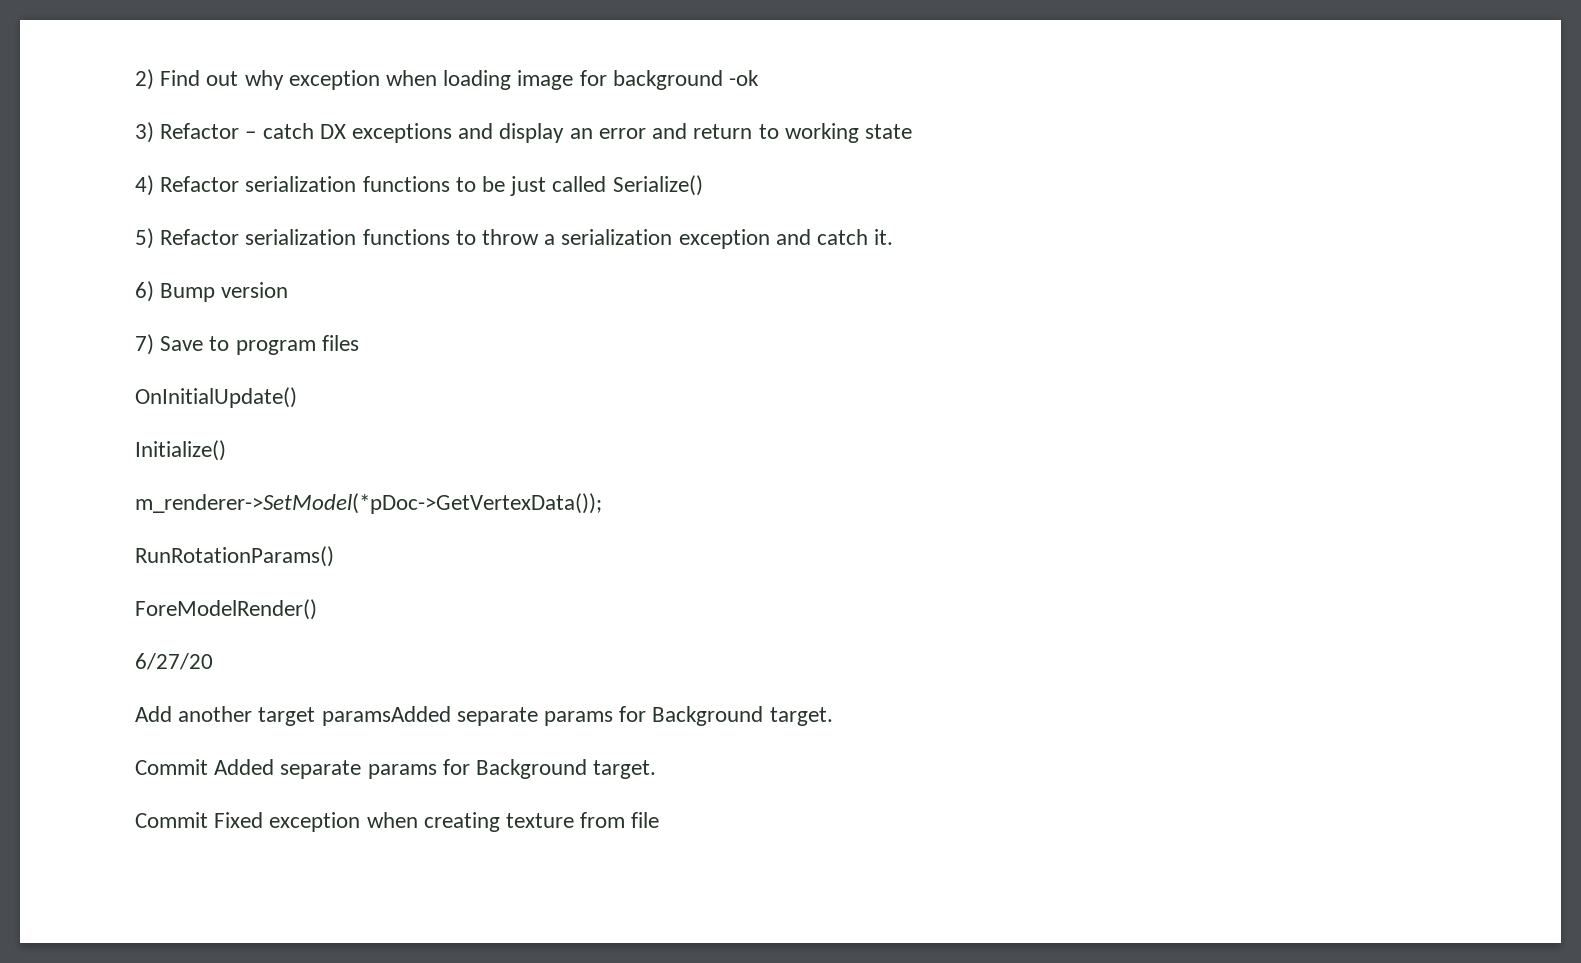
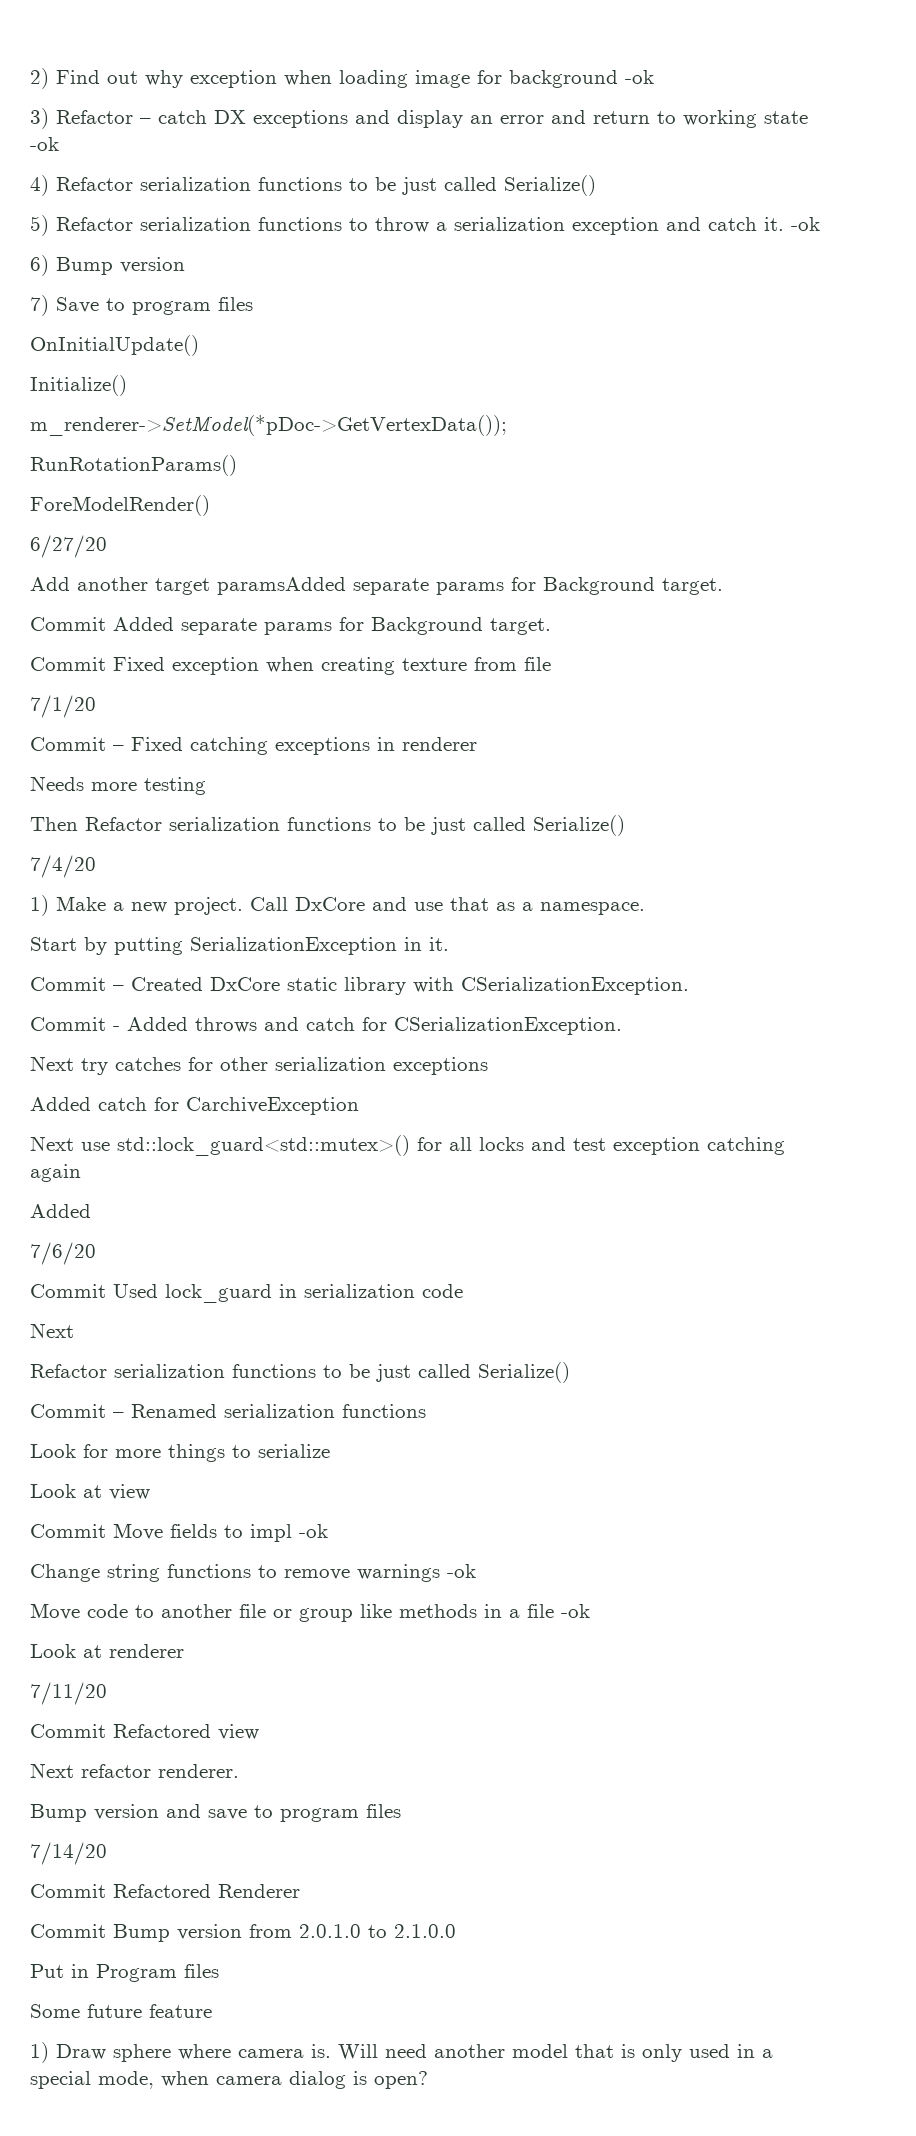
(912, 131) none -> [30,137,59,151] -ok
(894, 237) none -> [791,217,820,231] -ok
(660, 820) none -> [30,695,96,718] [30,737,477,755] [30,776,206,795] [30,815,625,836] [30,855,96,878] [30,895,645,916] [30,937,449,955] [30,977,689,995] [30,1017,622,1035] [30,1056,488,1075] [30,1097,359,1115] [30,1135,785,1156] [30,1164,81,1182] [30,1204,91,1218] [30,1242,96,1265] [30,1284,463,1303] [30,1323,74,1338] [30,1362,570,1383] [30,1404,426,1418] [30,1444,330,1462] [30,1484,150,1500] [30,1523,328,1542] [30,1564,476,1582] [30,1603,590,1622] [30,1644,184,1658] [30,1682,107,1705] [30,1724,259,1740] [30,1763,239,1778] [30,1804,401,1822] [30,1842,107,1865] [30,1884,300,1898] [30,1924,456,1942] [30,1964,219,1982] [30,2004,212,2018] [30,2042,773,2063] [30,2071,428,2089] // 7/1/20 // Commit – Fixed catching exceptions in renderer // Needs more testing // Then Refactor serialization functions to be just called Serialize() // 7/4/20 // 1) Make a new project. Call DxCore and use that as a namespace. // Start by putting SerializationException in it. // Commit – Created DxCore static library with CSerializationException. // Commit - Added throws and catch for CSerializationException. // Next try catches for other serialization exceptions // Added catch for CarchiveException // Next use std::lock_guard<std::mutex>() for all locks and test exception catching again // Added // 7/6/20 // Commit Used lock_guard in serialization code // Next // Refactor serialization functions to be just called Serialize() // Commit – Renamed serialization functions // Look for more things to serialize // Look at view // Commit Move fields to impl -ok // Change string functions to remove warnings -ok // Move code to another file or group like methods in a file -ok // Look at renderer // 7/11/20 // Commit Refactored view // Next refactor renderer. // Bump version and save to program files // 7/14/20 // Commit Refactored Renderer // Commit Bump version from 2.0.1.0 to 2.1.0.0 // Put in Program files // Some future feature // 1) Draw sphere where camera is. Will need another model that is only used in a special mode, when camera dialog is open?

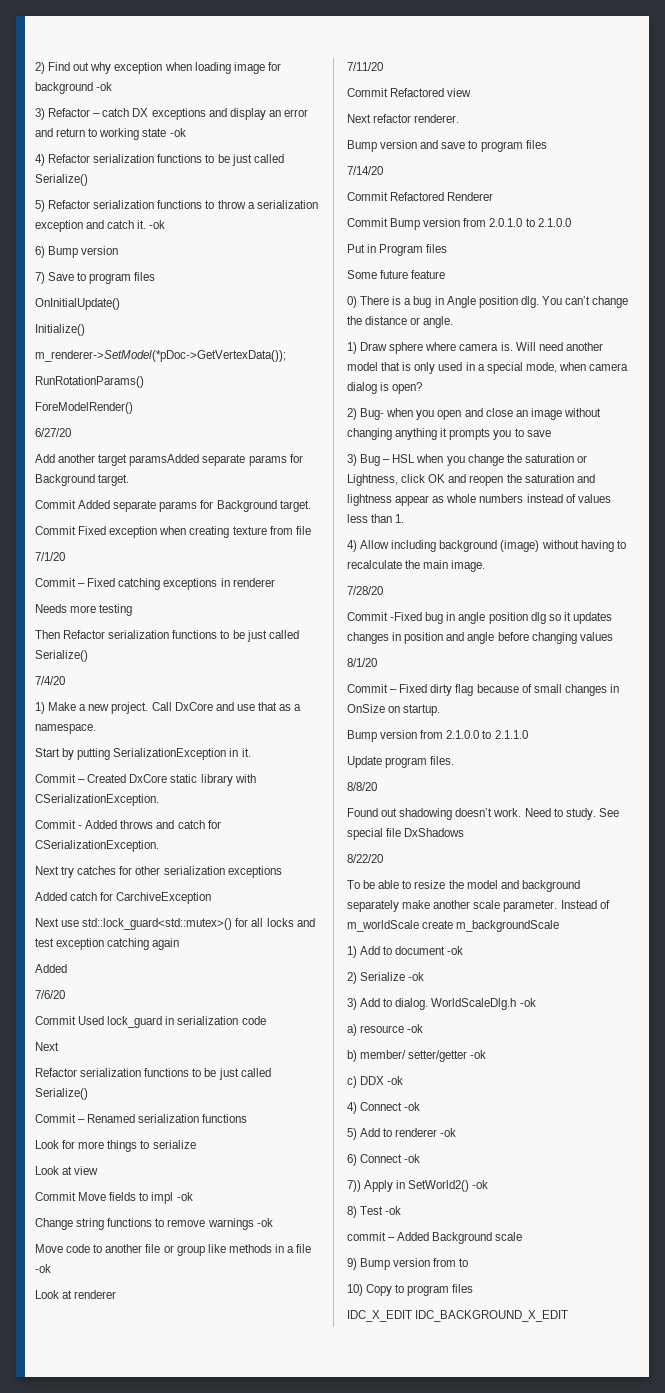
(212, 2011) none -> [347,296,629,308] [347,316,454,328] // 0) There is a bug in Angle position dlg. You can’t change the distance or angle.
(428, 2080) none -> [347,408,601,420] [347,428,551,440] [347,454,587,466] [347,474,595,486] [347,494,611,506] [347,514,405,523] [347,540,626,552] [347,560,486,572] [347,586,383,595] [347,612,612,624] [347,632,613,644] [347,658,377,667] [347,684,619,696] [347,704,441,716] [347,730,528,742] [347,756,455,768] [347,782,377,791] [347,808,619,820] [347,828,465,840] [347,854,383,863] [347,880,580,892] [347,900,610,912] [347,920,560,932] [347,946,464,958] [347,972,425,984] [347,998,536,1010] [347,1024,424,1036] [347,1050,487,1062] [347,1076,404,1088] [347,1102,421,1114] [347,1128,457,1140] [347,1154,421,1166] [347,1180,489,1192] [347,1206,402,1218] [347,1232,523,1244] [347,1258,469,1270] [347,1284,474,1296] [347,1310,569,1322] // 2) Bug- when you open and close an image without changing anything it prompts you to save // 3) Bug – HSL when you change the saturation or Lightness, click OK and reopen the saturation and lightness appear as whole numbers instead of values less than 1. // 4) Allow including background (image) without having to recalculate the main image. // 7/28/20 // Commit -Fixed bug in angle position dlg so it updates changes in position and angle before changing values // 8/1/20 // Commit – Fixed dirty flag because of small changes in OnSize on startup. // Bump version from 2.1.0.0 to 2.1.1.0 // Update program files. // 8/8/20 // Found out shadowing doesn’t work. Need to study. See special file DxShadows // 8/22/20 // To be able to resize the model and background separately make another scale parameter. Instead of m_worldScale create m_backgroundScale // 1) Add to document -ok // 2) Serialize -ok // 3) Add to dialog. WorldScaleDlg.h -ok // a) resource -ok // b) member/ setter/getter -ok // c) DDX -ok // 4) Connect -ok // 5) Add to renderer -ok // 6) Connect -ok // 7)) Apply in SetWorld2() -ok // 8) Test -ok // commit – Added Background scale // 9) Bump version from to // 10) Copy to program files // IDC_X_EDIT IDC_BACKGROUND_X_EDIT

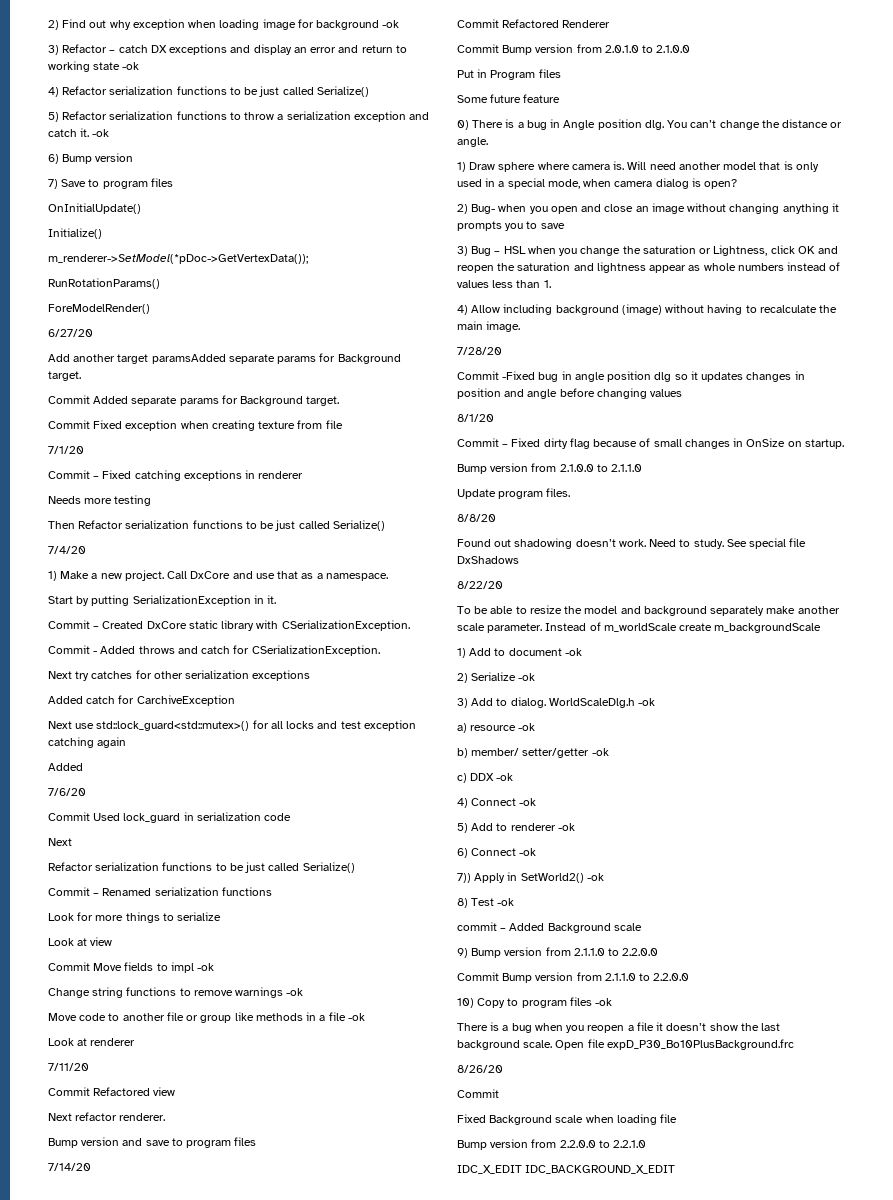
[459,1258,469,1267] to -> [573,948,659,956] [457,972,690,983] 2.1.1.0 to 2.2.0.0 // Commit Bump version from 2.1.1.0 to 2.2.0.0
(474, 1288) none -> [595,998,613,1006] [457,1022,781,1033] [457,1039,794,1050] [457,1065,503,1073] [457,1089,499,1098] [457,1114,678,1125] [457,1139,647,1150] -ok // There is a bug when you reopen a file it doesn’t show the last background scale. Open file expD_P30_Bo10PlusBackground.frc // 8/26/20 // Commit // Fixed Background scale when loading file // Bump version from 2.2.0.0 to 2.2.1.0

